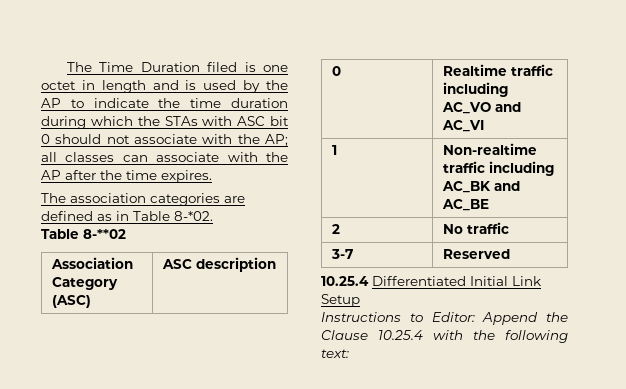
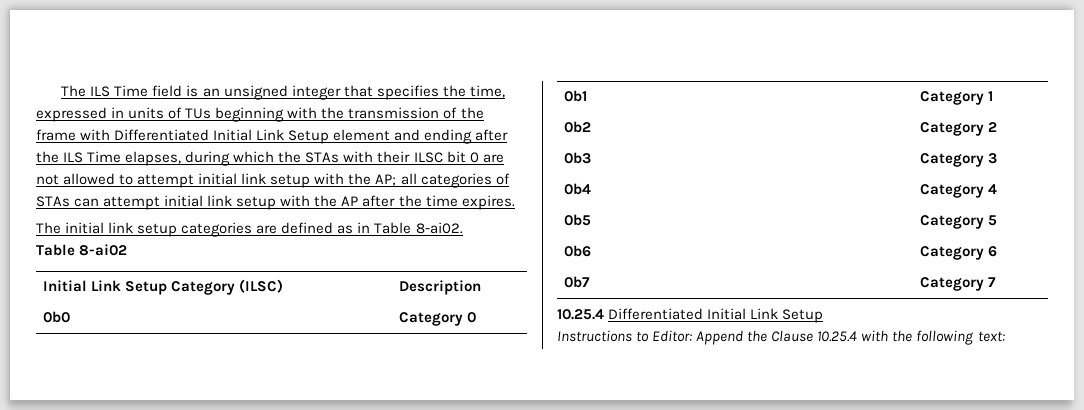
[66,62,288,72] [41,80,288,93] [41,98,288,108] The Time Duration filed is one octet in length and is used by the AP to indicate the time duration -> [61,85,505,100] [36,107,484,122] [36,129,509,144] [36,151,182,166] The ILS Time field is an unsigned integer that specifies the time, expressed in units of TUs beginning with the transmission of the frame with Differentiated Initial Link Setup element and ending after the ILS Time elapses,
[237,116,289,126] [41,134,288,146] [41,152,220,162] ASC bit 0 should not associate with the AP; all classes can associate -> [377,151,504,163] [36,173,510,188] [36,195,277,210] their ILSC bit 0 are not allowed to attempt initial link setup with the AP; all categories of STAs can attempt initial link setup
[70,193,146,203] association -> [65,222,178,237] initial link setup
[174,211,213,221] [41,229,126,239] [50,257,133,269] [51,277,118,290] [51,295,91,308] [161,257,276,272] [331,66,341,76] [442,64,553,76] [442,82,508,97] [441,102,521,114] [441,120,484,132] [331,145,337,155] [442,143,537,155] [442,161,554,176] [441,181,520,193] [441,199,489,211] [331,224,340,234] [442,222,509,234] [330,249,353,259] [442,249,510,259] 8-*02. // Table 8-**02 // Association Category (ASC) | ASC description // 0 | Realtime traffic including AC_VO and AC_VI // 1 | Non-realtime traffic including AC_BK and AC_BE // 2 | No traffic // 3-7 | Reserved -> [415,222,463,234] [36,244,128,256] [43,279,284,295] [399,280,482,295] [43,311,71,323] [399,312,477,326] [564,90,588,102] [920,91,994,105] [564,121,592,133] [920,122,998,136] [564,152,592,164] [920,153,998,167] [564,183,592,195] [920,184,998,198] [564,214,592,226] [920,215,998,229] [564,245,592,257] [920,246,998,260] [564,276,591,288] [920,277,997,291] 8-ai02. // Table 8-ai02 // Initial Link Setup Category (ILSC) | Description // 0b0 | Category 0 // 0b1 | Category 1 // 0b2 | Category 2 // 0b3 | Category 3 // 0b4 | Category 4 // 0b5 | Category 5 // 0b6 | Category 6 // 0b7 | Category 7

